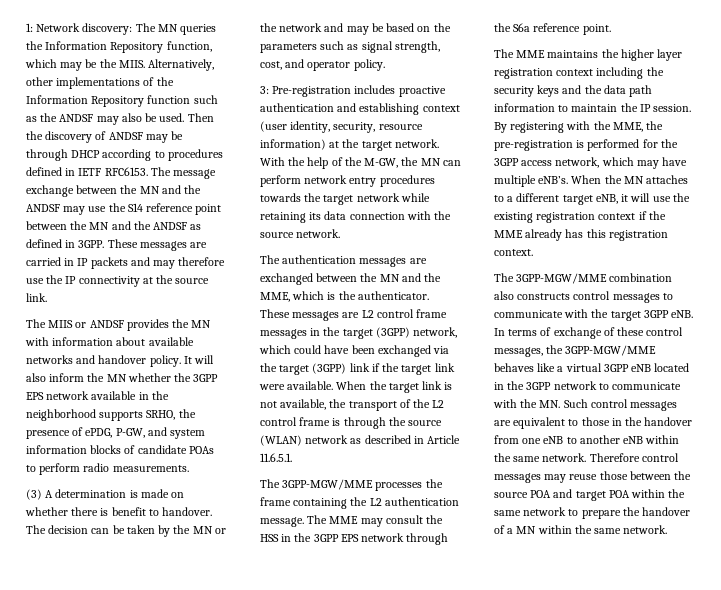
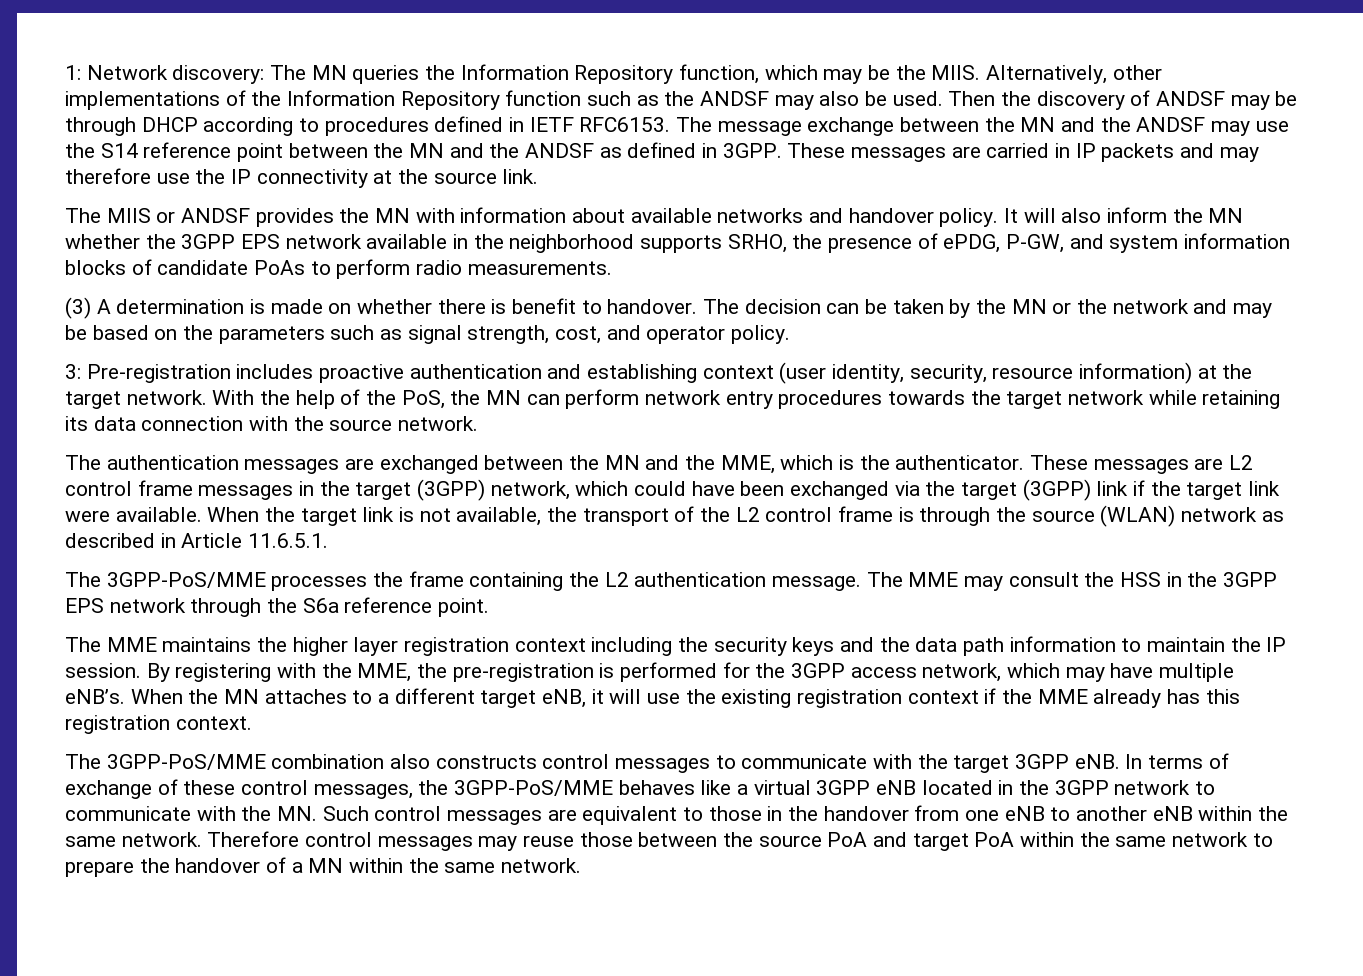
[188,446,214,454] POAs -> [254,260,306,275] PoAs
[364,158,399,168] M-GW, -> [401,390,445,409] PoS,
[282,479,374,490] 3GPP-MGW/MME -> [106,572,266,588] 3GPP-PoS/MME
[516,273,608,284] 3GPP-MGW/MME -> [106,754,266,770] 3GPP-PoS/MME
[565,345,657,356] 3GPP-MGW/MME -> [454,780,614,796] 3GPP-PoS/MME
[530,490,552,498] POA -> [827,832,868,847] PoA
[608,490,630,498] POA -> [974,832,1015,847] PoA

